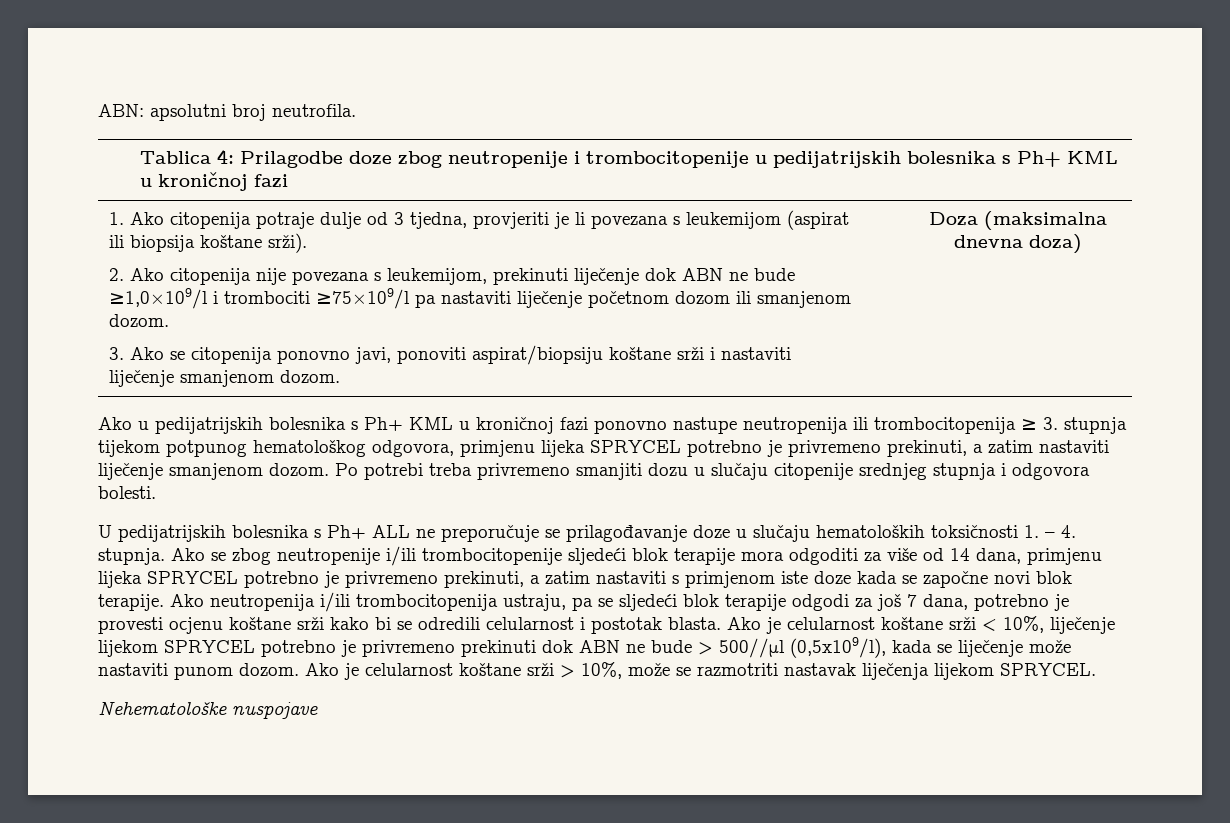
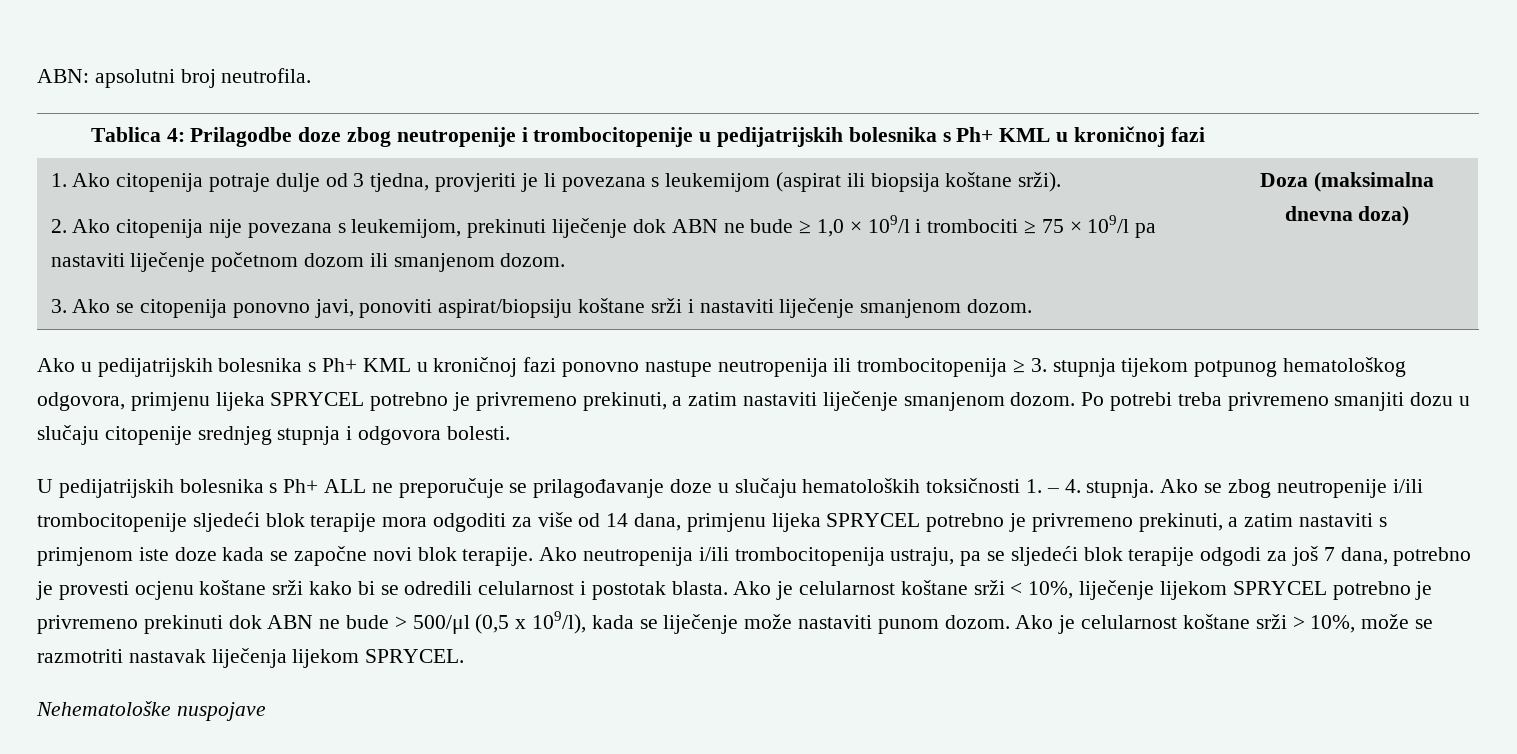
[109,288,411,309] ≥1,0×109/l i trombociti ≥75×109/l -> [799,215,1130,237] ≥ 1,0 × 109/l i trombociti ≥ 75 × 109/l
[719,637,886,658] 500//μl (0,5x109/l), -> [412,611,587,634] 500/μl (0,5 x 109/l),

